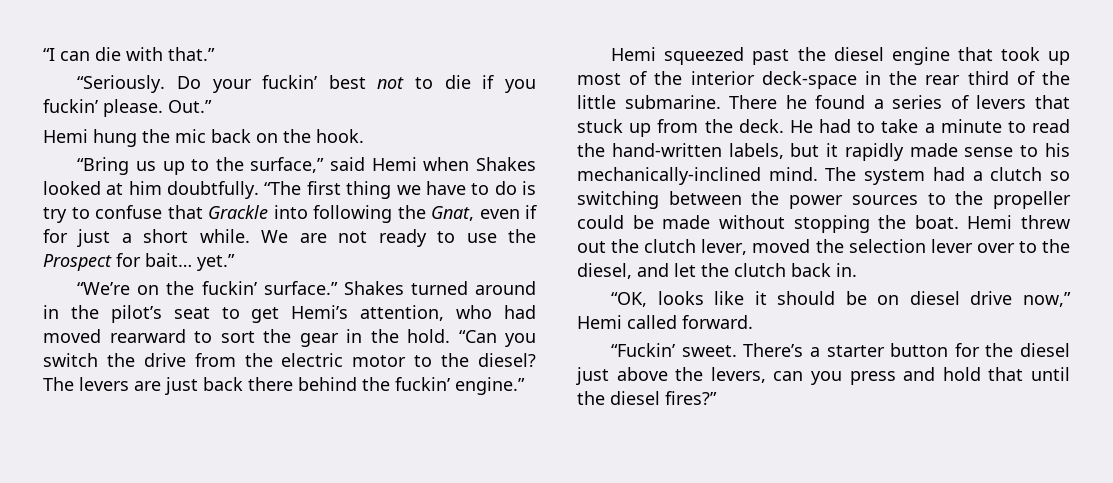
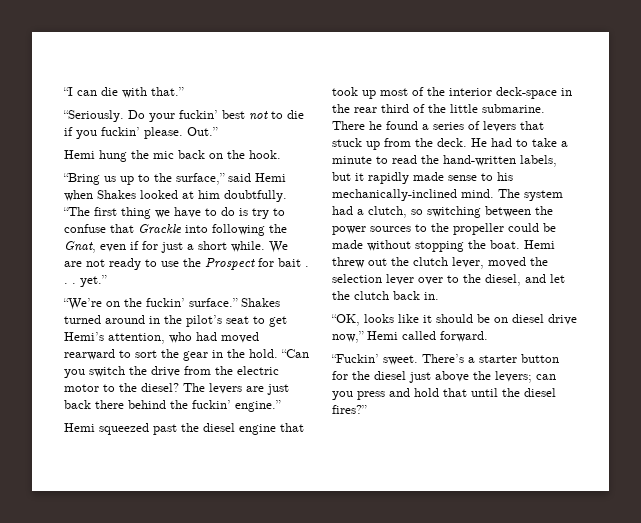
[145,253,192,267] bait… -> [278,258,309,267] [64,283,76,284] bait . . .
[990,167,1043,181] clutch -> [368,206,407,218] clutch,
[710,367,766,383] levers, -> [495,371,532,383] levers;

